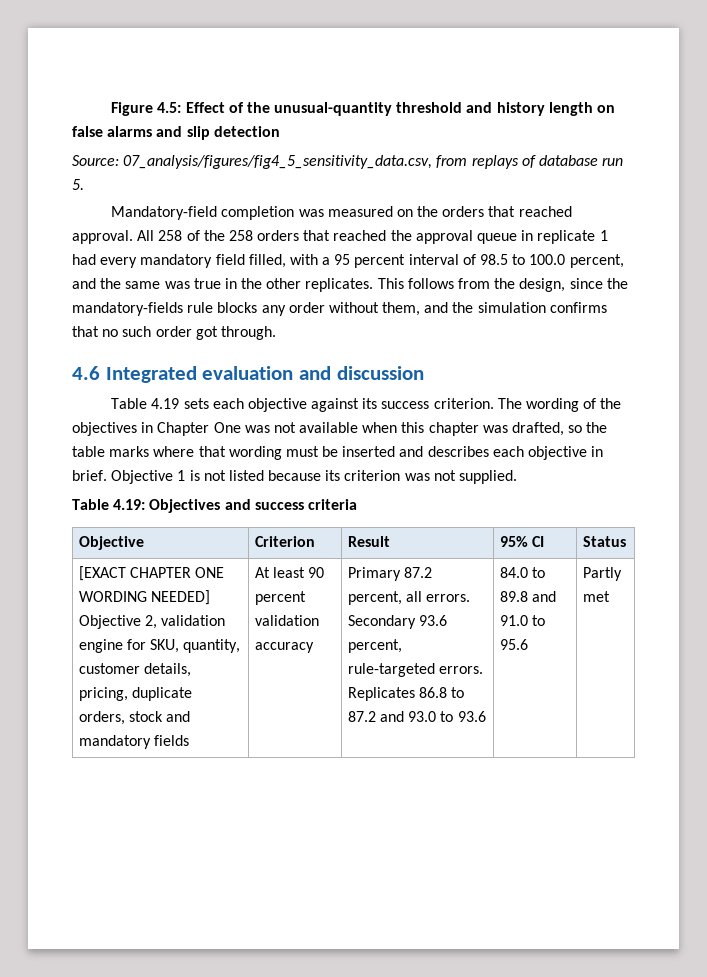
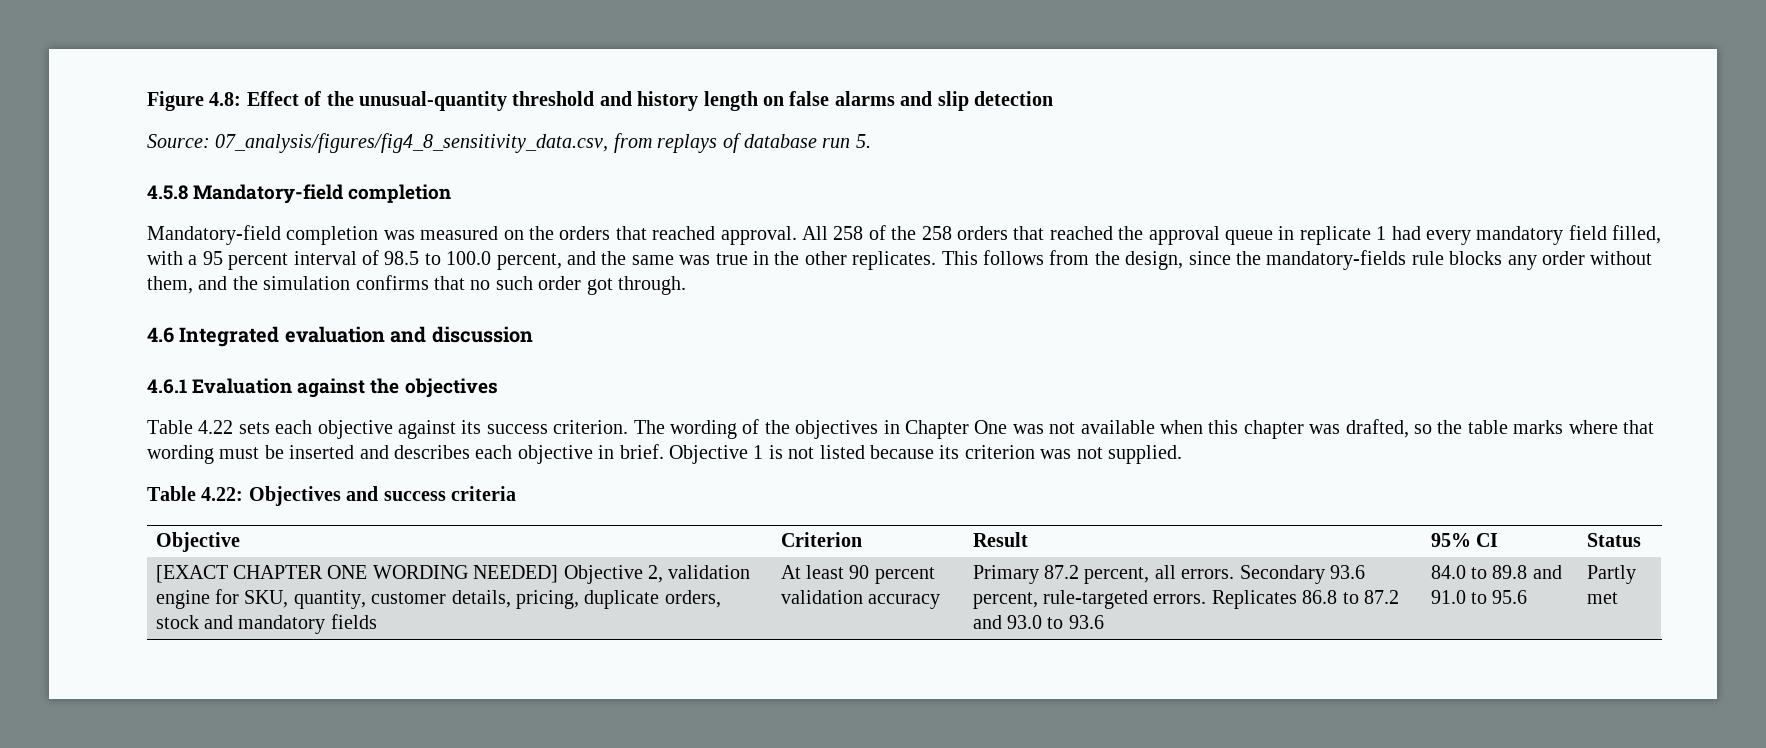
[157,102,182,113] 4.5: -> [209,92,242,106] 4.8:
[123,155,433,169] 07_analysis/figures/fig4_5_sensitivity_data.csv, -> [215,133,609,153] 07_analysis/figures/fig4_8_sensitivity_data.csv,
(84, 184) none -> [147,184,452,204] // 4.5.8 Mandatory-field completion
[111,398,180,409] // Table 4.19 -> [147,378,498,398] [147,420,234,434] // 4.6.1 Evaluation against the objectives // Table 4.22
[113,499,146,510] 4.19: -> [201,487,244,501] 4.22:

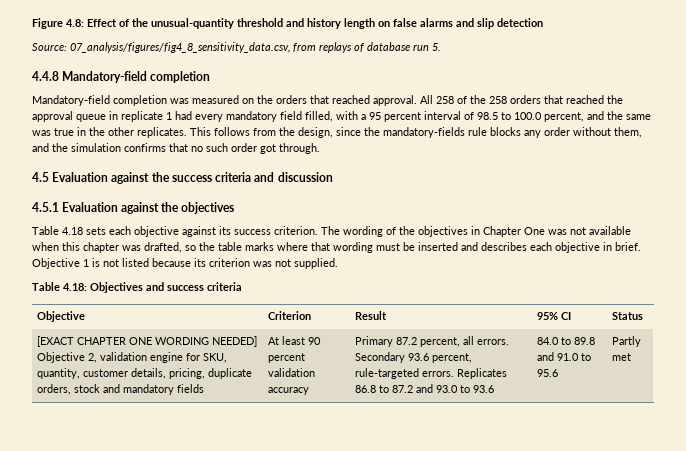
[147,185,188,200] 4.5.8 -> [32,71,59,81] 4.4.8
[147,326,385,347] 4.6 Integrated evaluation -> [32,172,252,184] 4.5 Evaluation against the success criteria
[147,379,187,394] 4.6.1 -> [32,202,59,212] 4.5.1
[198,420,234,434] 4.22 -> [62,227,83,235] 4.18
[201,487,244,501] 4.22: -> [63,283,87,291] 4.18:

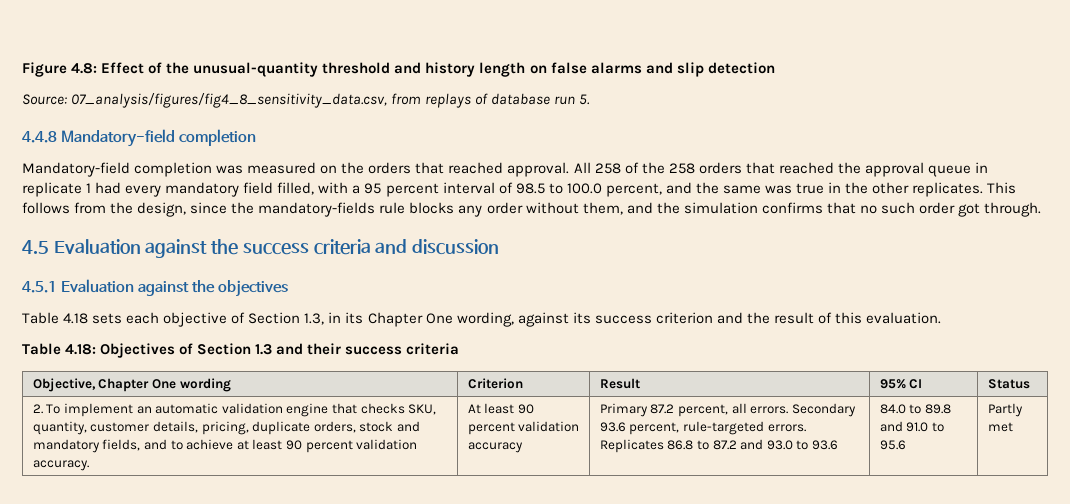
[182,226,631,237] [32,242,641,253] [32,258,338,269] [32,282,242,293] [37,311,86,322] against its success criterion. The wording of the objectives in Chapter One was not available when this chapter was drafted, so the table marks where that wording must be inserted and describes each objective in brief. Objective 1 is not listed because its criterion was not supplied. // Table 4.18: Objectives and success criteria // Objective -> [231,312,942,327] [22,343,460,358] [32,378,231,392] of Section 1.3, in its Chapter One wording, against its success criterion and the result of this evaluation. // Table 4.18: Objectives of Section 1.3 and their success criteria // Objective, Chapter One wording
[37,336,258,347] [37,352,201,363] [EXACT CHAPTER ONE WORDING NEEDED] Objective 2, validation engine for -> [32,403,405,417] 2. To implement an automatic validation engine that checks
[177,384,205,393] fields -> [102,439,418,453] [32,460,89,471] fields, and to achieve at least 90 percent validation accuracy.

